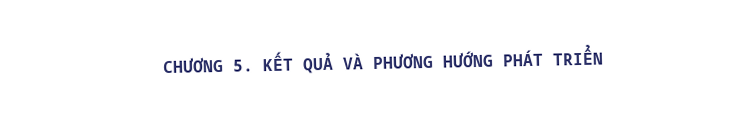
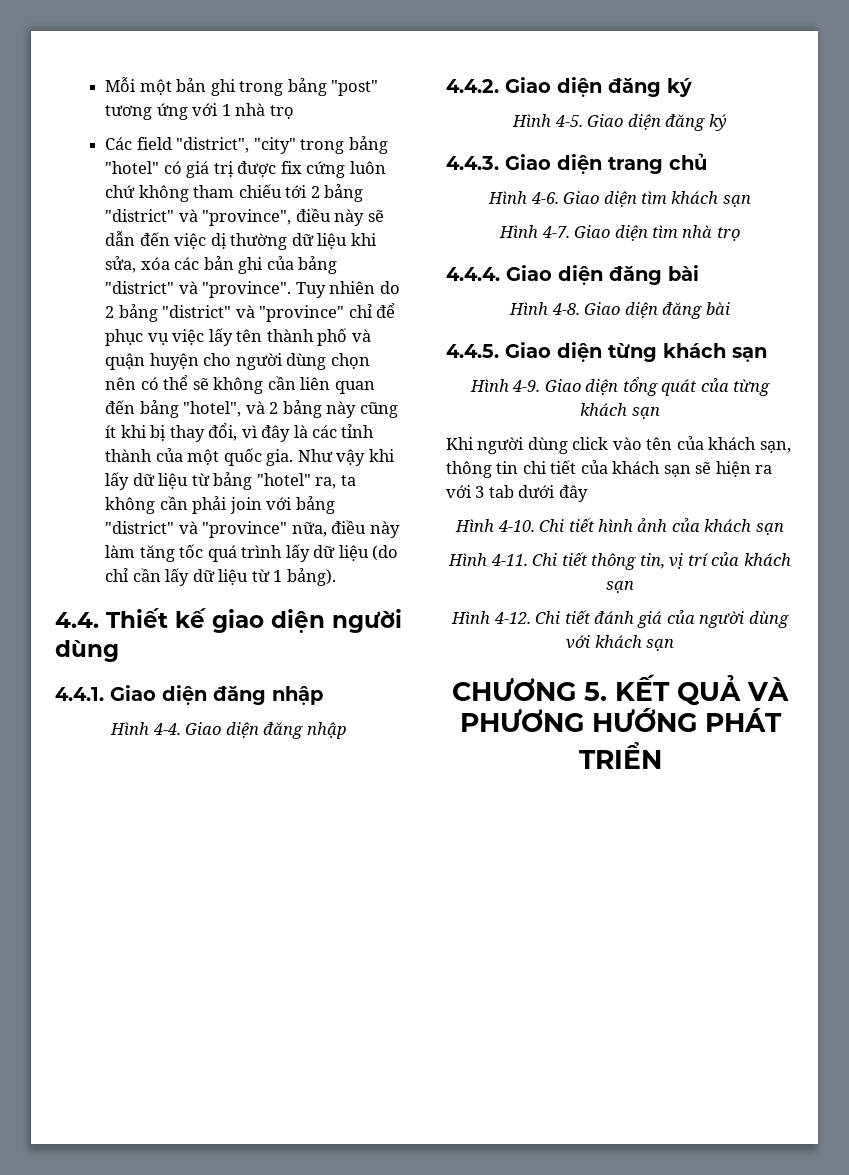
(161, 65) none -> [105,77,379,96] [105,103,294,120] [105,136,388,154] [105,161,386,178] [105,184,364,202] [105,208,384,226] [105,231,377,250] [105,256,338,274] [105,281,400,298] [105,303,396,322] [105,328,371,346] [105,353,370,370] [105,375,375,394] [105,400,398,418] [105,423,375,442] [105,448,395,466] [105,472,356,490] [105,496,335,514] [105,520,400,538] [105,544,398,562] [105,568,336,586] [55,608,402,633] [55,640,119,662] [55,685,323,705] [110,722,347,739] [446,77,692,97] [512,114,727,131] [446,153,707,174] [488,191,751,207] [499,225,740,241] [446,265,699,285] [509,302,730,319] [446,342,767,362] [469,377,771,396] [580,403,660,419] [446,436,791,454] [446,460,773,478] [446,485,588,502] [455,518,784,535] [448,552,791,570] [606,581,634,593] [451,610,789,628] [566,635,674,651] Mỗi một bản ghi trong bảng "post" tương ứng với 1 nhà trọ // Các field "district", "city" trong bảng "hotel" có giá trị được fix cứng luôn chứ không tham chiếu tới 2 bảng "district" và "province", điều này sẽ dẫn đến việc dị thường dữ liệu khi sửa, xóa các bản ghi của bảng "district" và "province". Tuy nhiên do 2 bảng "district" và "province" chỉ để phục vụ việc lấy tên thành phố và quận huyện cho người dùng chọn nên có thể sẽ không cần liên quan đến bảng "hotel", và 2 bảng này cũng ít khi bị thay đổi, vì đây là các tỉnh thành của một quốc gia. Như vậy khi lấy dữ liệu từ bảng "hotel" ra, ta không cần phải join với bảng "district" và "province" nữa, điều này làm tăng tốc quá trình lấy dữ liệu (do chỉ cần lấy dữ liệu từ 1 bảng). // 4.4. Thiết kế giao diện người dùng // 4.4.1. Giao diện đăng nhập // Hình 4-4. Giao diện đăng nhập // 4.4.2. Giao diện đăng ký // Hình 4-5. Giao diện đăng ký // 4.4.3. Giao diện trang chủ // Hình 4-6. Giao diện tìm khách sạn // Hình 4-7. Giao diện tìm nhà trọ // 4.4.4. Giao diện đăng bài // Hình 4-8. Giao diện đăng bài // 4.4.5. Giao diện từng khách sạn // Hình 4-9. Giao diện tổng quát của từng khách sạn // Khi người dùng click vào tên của khách sạn, thông tin chi tiết của khách sạn sẽ hiện ra với 3 tab dưới đây // Hình 4-10. Chi tiết hình ảnh của khách sạn // Hình 4-11. Chi tiết thông tin, vị trí của khách sạn // Hình 4-12. Chi tiết đánh giá của người dùng với khách sạn //

